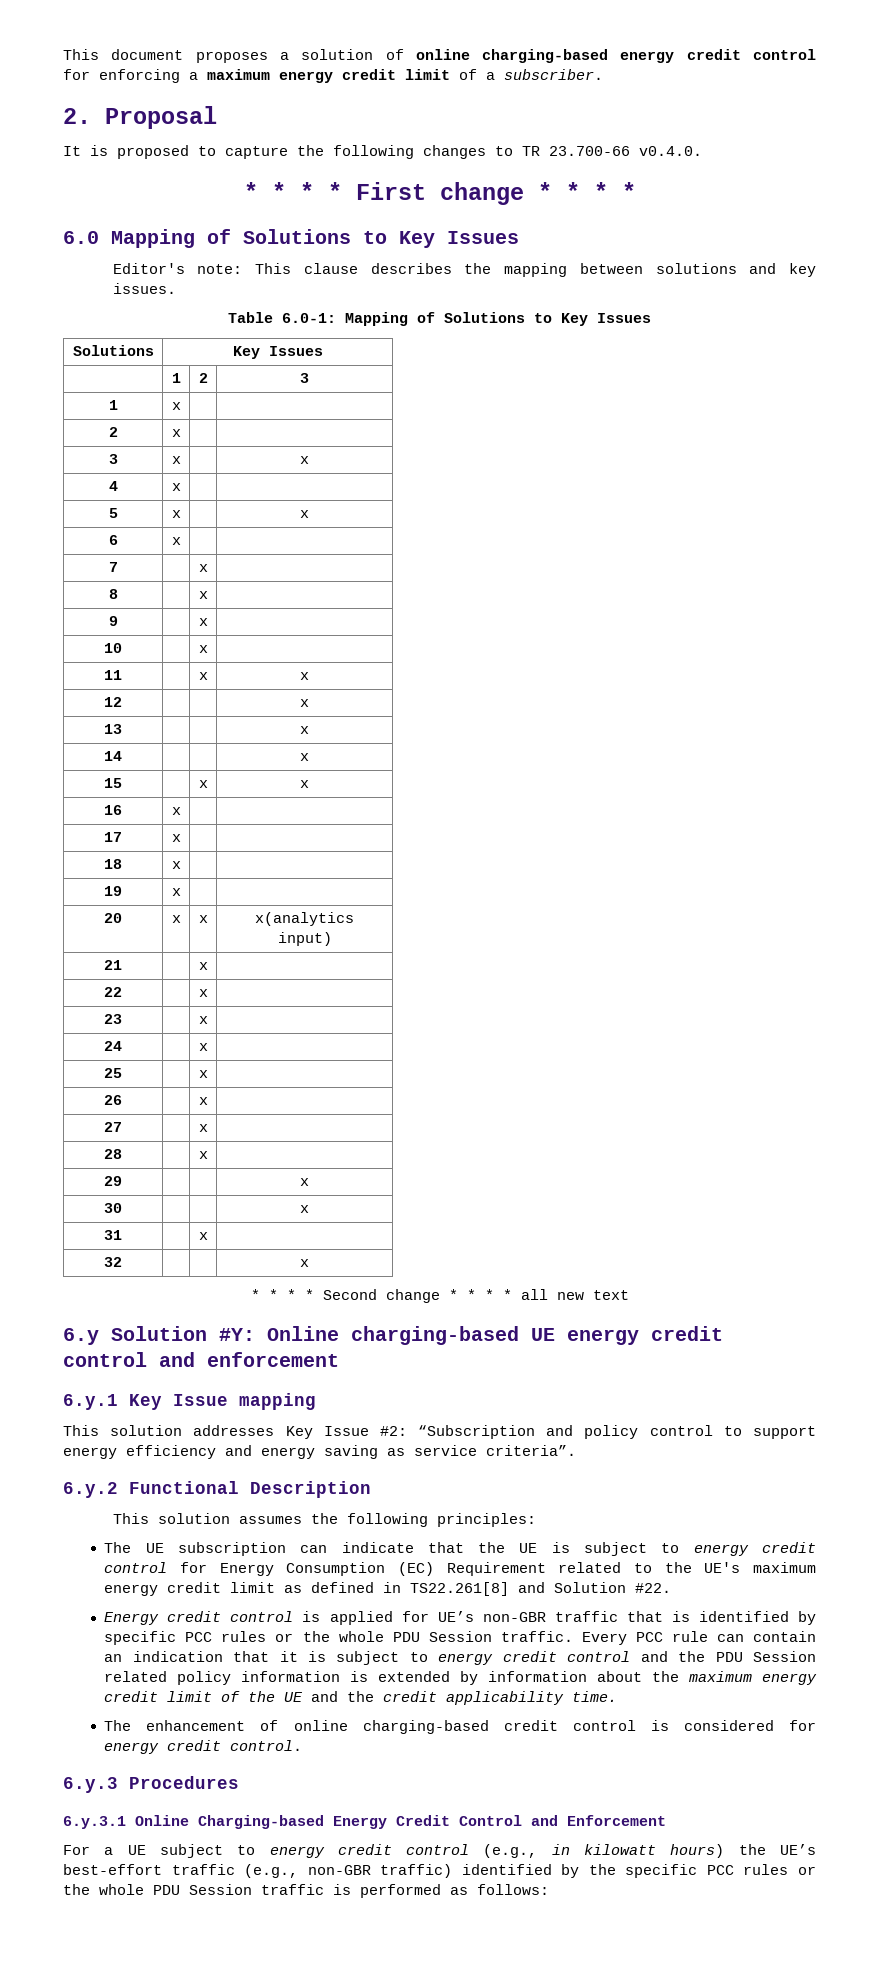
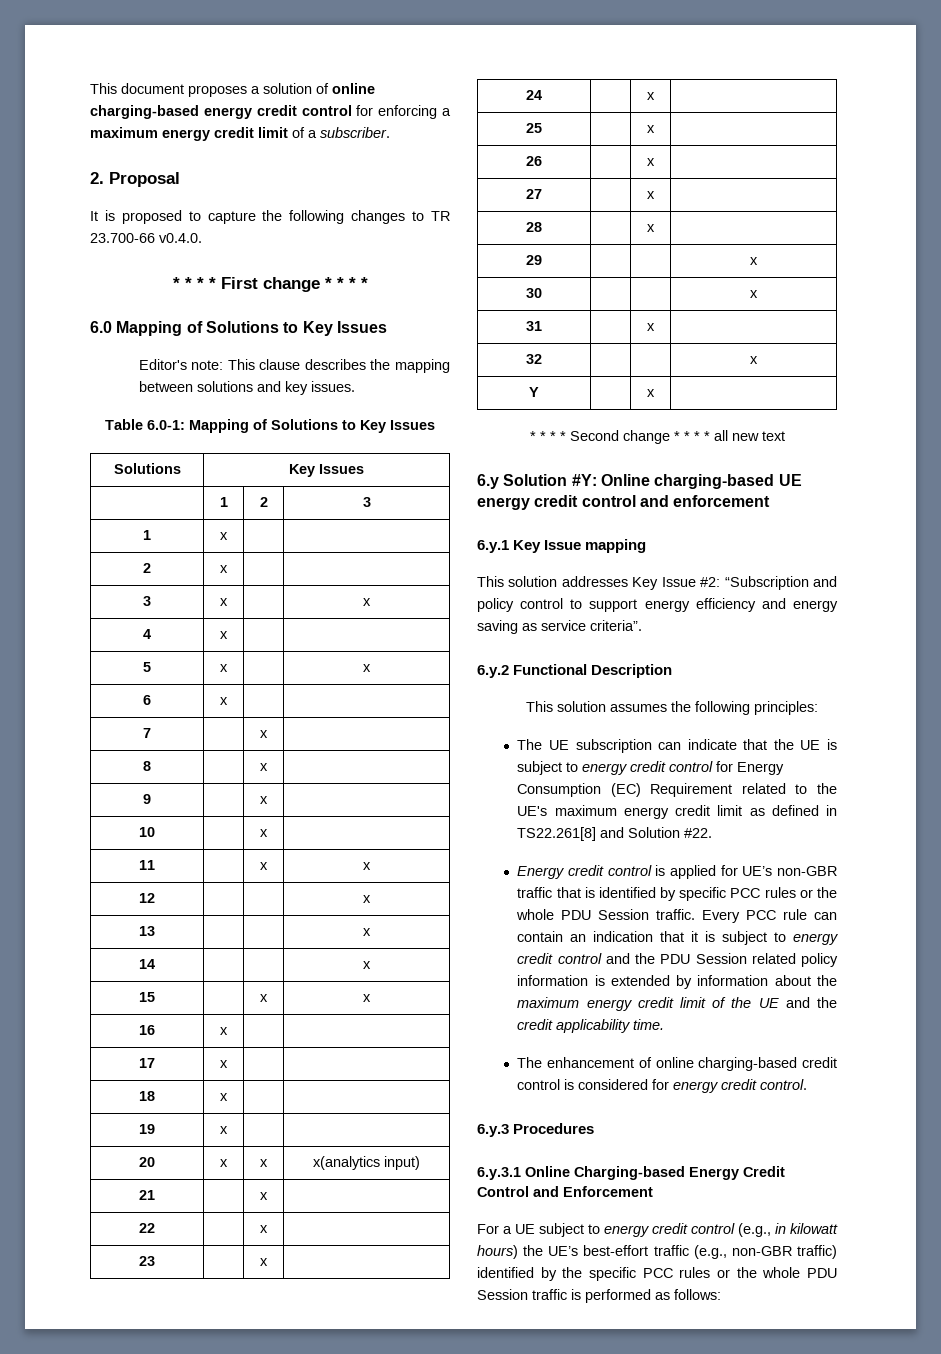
(309, 1263) none -> [529,387,539,397] [647,389,655,397] // Y | | x |

